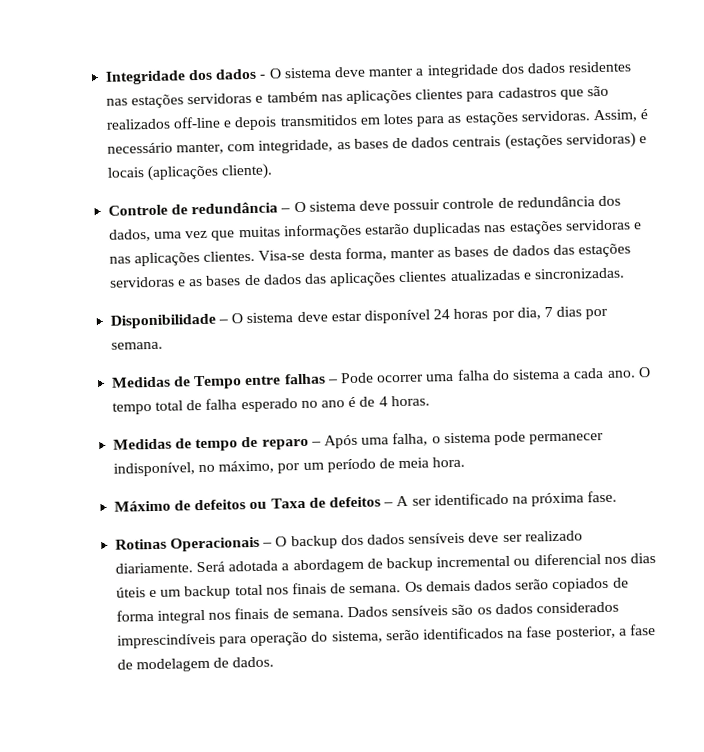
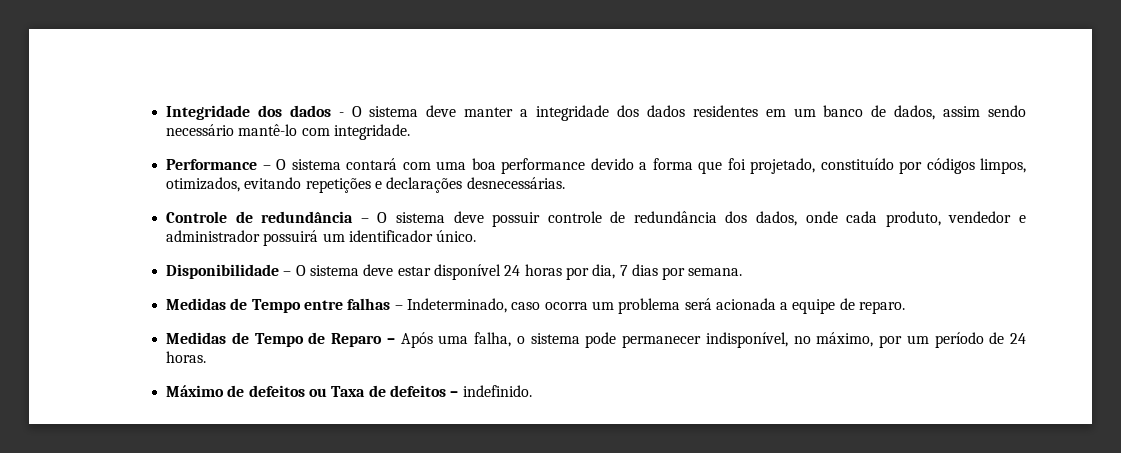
[105,85,609,109] [105,109,649,131] [106,132,647,155] [106,163,274,182] nas estações servidoras e também nas aplicações clientes para cadastros que são realizados off-line e depois transmitidos em lotes para as estações servidoras. Assim, é necessário manter, com integridade, as bases de dados centrais (estações servidoras) e locais (aplicações cliente). -> [765,105,1026,120] [165,124,410,140] [165,158,1027,174] [165,177,565,193] em um banco de dados, assim sendo necessário mantê-lo com integridade. // Performance – O sistema contará com uma boa performance devido a forma que foi projetado, constituído por códigos limpos, otimizados, evitando repetições e declarações desnecessárias.
[154,219,642,241] [108,243,632,267] [108,267,625,288] uma vez que muitas informações estarão duplicadas nas estações servidoras e nas aplicações clientes. Visa-se desta forma, manter as bases de dados das estações servidoras e as bases de dados das aplicações clientes atualizadas e sincronizadas. -> [805,211,1027,227] [165,230,477,246] onde cada produto, vendedor e administrador possuirá um identificador único.
[340,367,651,384] [111,395,430,415] [112,436,309,452] Pode ocorrer uma falha do sistema a cada ano. O tempo total de falha esperado no ano é de 4 horas. // Medidas de tempo de reparo -> [406,298,906,314] [165,332,382,347] Indeterminado, caso ocorra um problema será acionada a equipe de reparo. // Medidas de Tempo de Reparo
[398,456,466,469] meia hora. -> [1010,333,1027,344] [165,351,206,363] 24 horas.
[396,490,618,507] [114,530,583,552] [114,552,656,574] [115,577,629,600] [115,601,619,624] [116,624,656,649] [116,656,275,673] A ser identificado na próxima fase. // Rotinas Operacionais – O backup dos dados sensíveis deve ser realizado diariamente. Será adotada a abordagem de backup incremental ou diferencial nos dias úteis e um backup total nos finais de semana. Os demais dados serão copiados de forma integral nos finais de semana. Dados sensíveis são os dados considerados imprescindíveis para operação do sistema, serão identificados na fase posterior, a fase de modelagem de dados. -> [462,385,532,397] indefinido.

